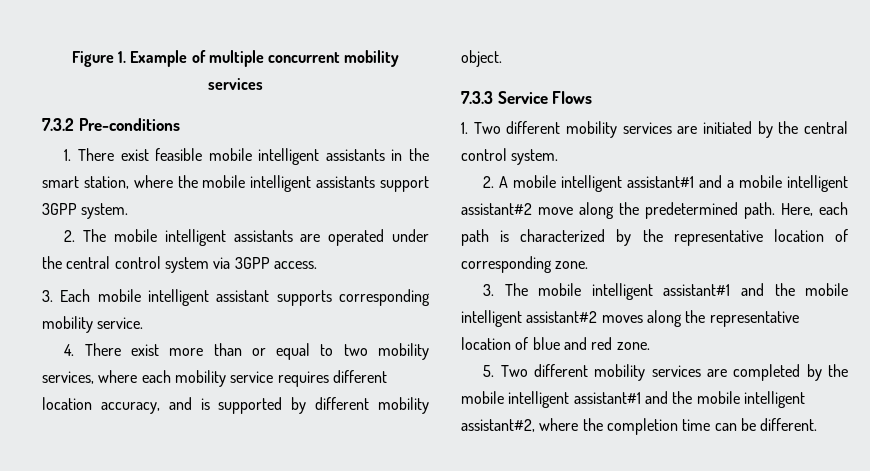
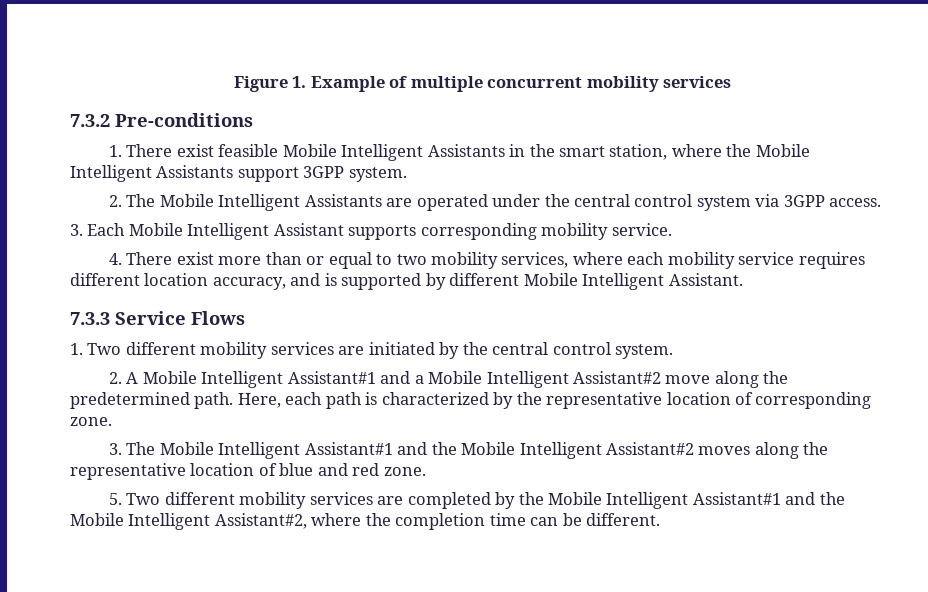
[208,148,385,165] mobile intelligent assistants -> [282,144,505,161] Mobile Intelligent Assistants
[202,175,376,192] mobile intelligent assistants -> [755,144,810,157] [70,165,234,182] Mobile Intelligent Assistants
[114,229,293,246] mobile intelligent assistants -> [159,194,382,211] Mobile Intelligent Assistants
[97,289,270,306] mobile intelligent assistant -> [128,223,344,240] Mobile Intelligent Assistant
[378,397,429,414] [461,50,502,67] mobility object. -> [523,273,743,290] Mobile Intelligent Assistant.
[513,175,848,192] [461,203,532,215] mobile intelligent assistant#1 and a mobile intelligent assistant#2 -> [142,371,661,388] Mobile Intelligent Assistant#1 and a Mobile Intelligent Assistant#2
[538,283,848,300] [461,310,598,327] mobile intelligent assistant#1 and the mobile intelligent assistant#2 -> [159,442,694,459] Mobile Intelligent Assistant#1 and the Mobile Intelligent Assistant#2
[461,391,805,408] [461,419,535,432] mobile intelligent assistant#1 and the mobile intelligent assistant#2, -> [547,492,845,509] [70,513,307,530] Mobile Intelligent Assistant#1 and the Mobile Intelligent Assistant#2,

